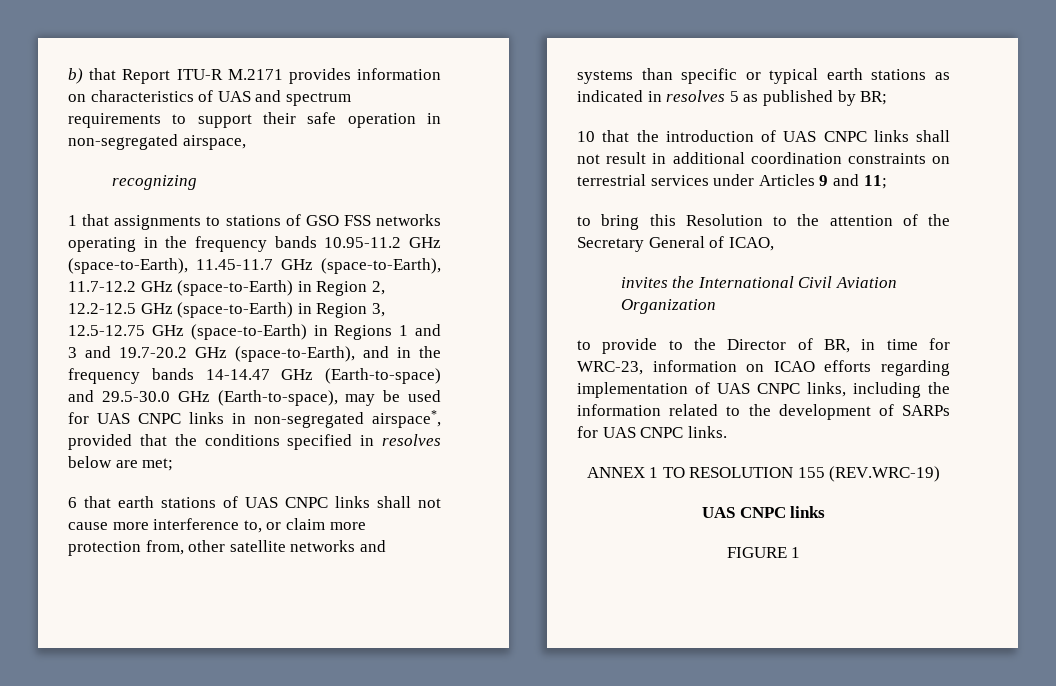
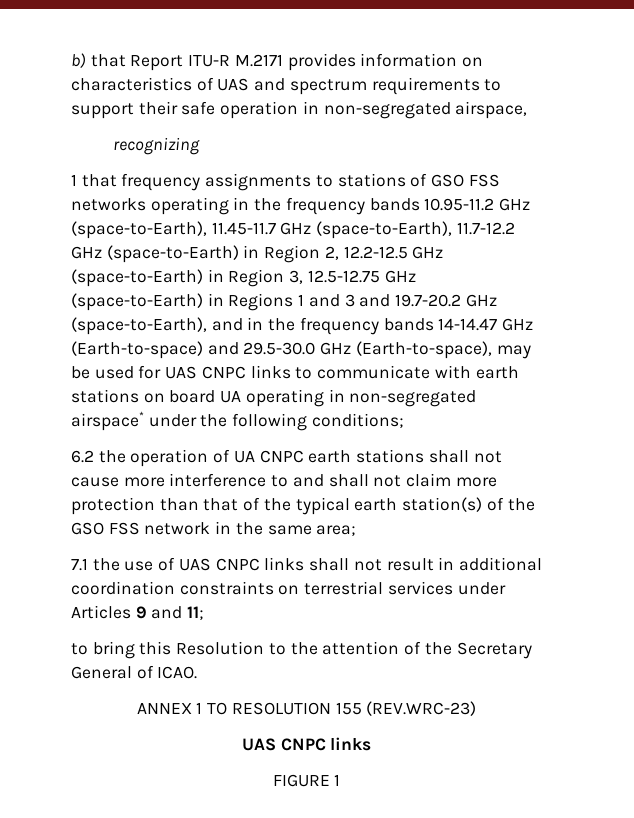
(110, 220) none -> [121,173,201,191] frequency
[232,410,441,428] [68,434,441,450] [68,456,174,471] [68,496,370,508] in non-segregated airspace*, provided that the conditions specified in resolves below are met; // 6 that earth stations of UAS CNPC links -> [295,365,519,379] [71,389,477,407] [71,411,404,431] [71,449,425,467] to communicate with earth stations on board UA operating in non-segregated airspace* under the following conditions; // 6.2 the operation of UA CNPC earth stations
[243,518,366,533] [68,540,386,556] [577,68,950,84] [577,90,888,106] [577,130,754,142] to, or claim more protection from, other satellite networks and systems than specific or typical earth stations as indicated in resolves 5 as published by BR; // 10 that the introduction -> [271,473,497,487] [71,497,535,515] [71,521,357,536] [71,558,154,571] to and shall not claim more protection than that of the typical earth station(s) of the GSO FSS network in the same area; // 7.1 the use
[728,237,774,251] [620,276,898,288] [620,299,716,314] [577,338,950,354] [577,360,950,376] [577,382,950,398] [577,404,950,420] [577,426,727,438] ICAO, // invites the International Civil Aviation Organization // to provide to the Director of BR, in time for WRC-23, information on ICAO efforts regarding implementation of UAS CNPC links, including the information related to the development of SARPs for UAS CNPC links. -> [157,666,198,679] ICAO.
[829,466,941,482] (REV.WRC-19) -> [366,701,477,716] (REV.WRC-23)

